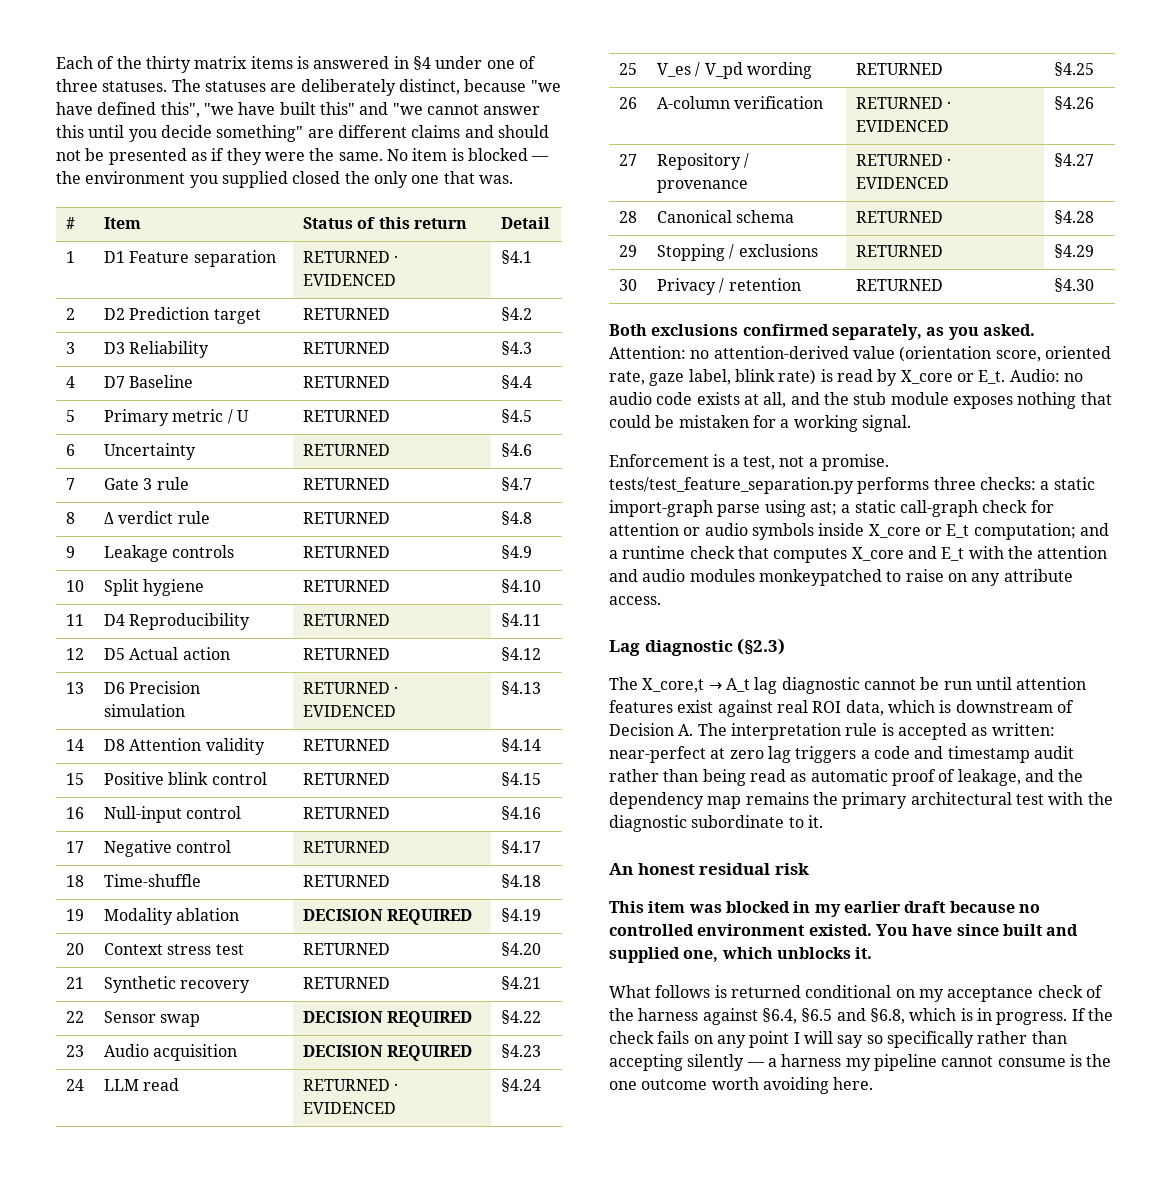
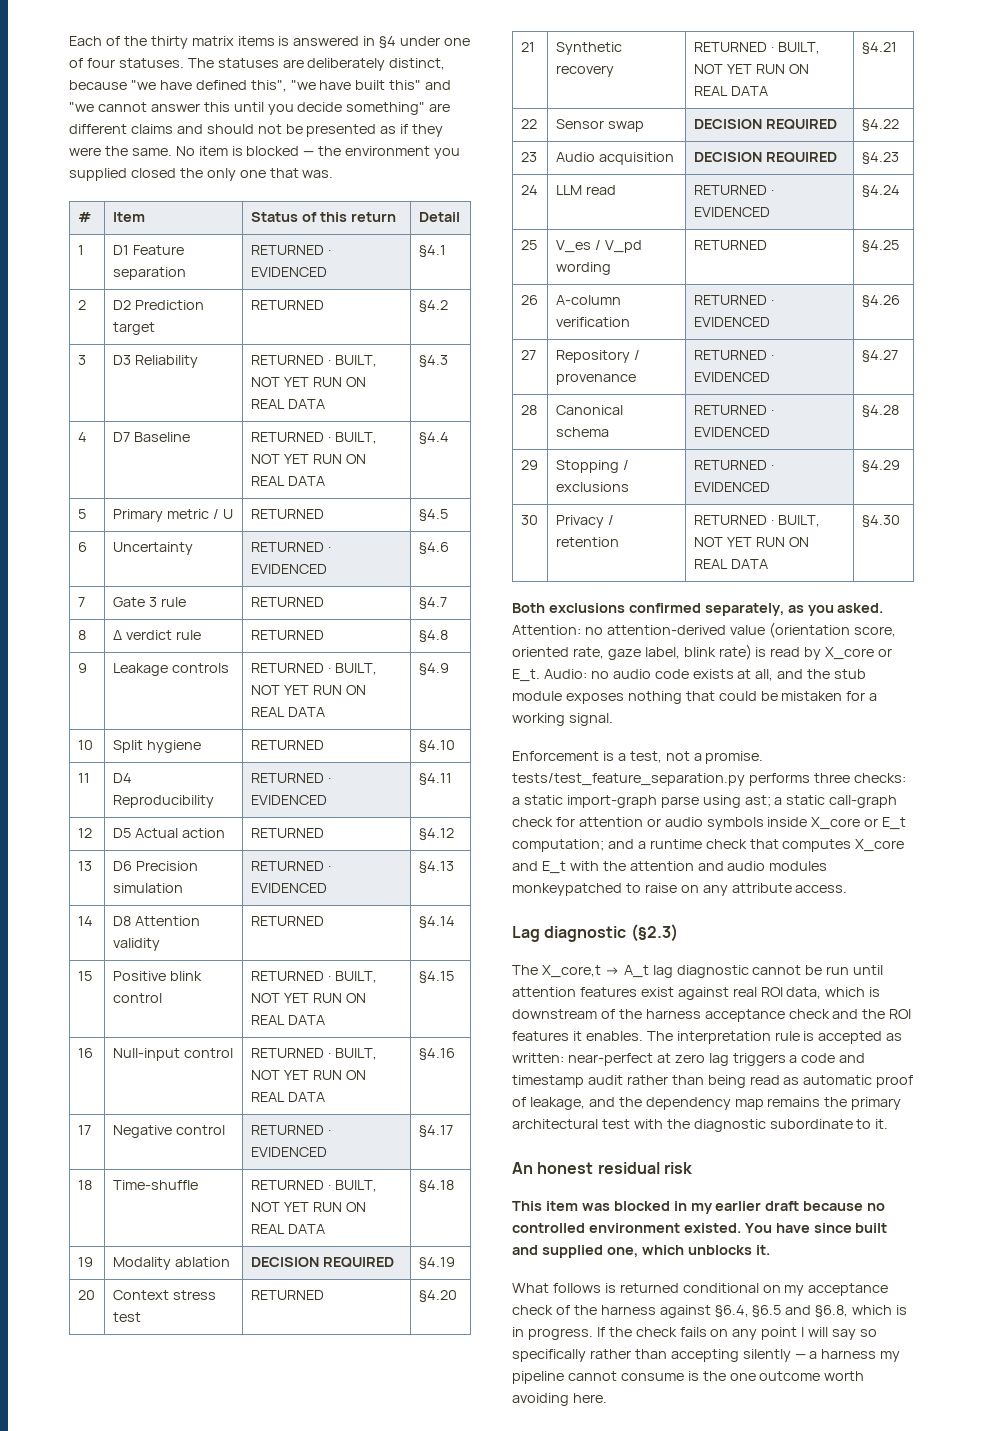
[56,79,98,92] three -> [86,58,115,68] four
(390, 348) none -> [327,355,377,367] [250,377,366,387] [250,399,325,409] · BUILT, NOT YET RUN ON REAL DATA
(390, 382) none -> [327,432,377,444] [250,454,366,464] [250,476,325,486] · BUILT, NOT YET RUN ON REAL DATA
(390, 450) none -> [327,547,331,552] [250,564,327,574] · EVIDENCED
(390, 552) none -> [327,663,377,675] [250,685,366,695] [250,707,325,717] · BUILT, NOT YET RUN ON REAL DATA
(390, 620) none -> [327,778,331,783] [250,795,327,805] · EVIDENCED
(390, 779) none -> [327,971,377,983] [250,993,366,1003] [250,1015,325,1025] · BUILT, NOT YET RUN ON REAL DATA
(390, 813) none -> [327,1048,377,1060] [250,1070,366,1080] [250,1092,325,1102] · BUILT, NOT YET RUN ON REAL DATA
(390, 847) none -> [327,1130,331,1135] [250,1147,327,1157] · EVIDENCED
(390, 881) none -> [327,1180,377,1192] [250,1202,366,1212] [250,1224,325,1234] · BUILT, NOT YET RUN ON REAL DATA
(390, 983) none -> [770,42,820,54] [693,64,809,74] [693,86,768,96] · BUILT, NOT YET RUN ON REAL DATA
(943, 217) none -> [770,410,774,415] [693,427,770,437] · EVIDENCED
(943, 251) none -> [770,465,774,470] [693,482,770,492] · EVIDENCED
(943, 285) none -> [770,515,820,527] [693,537,809,547] [693,559,768,569] · BUILT, NOT YET RUN ON REAL DATA
[609,723,694,736] Decision A. -> [618,1009,912,1022] [512,1031,643,1041] the harness acceptance check and the ROI features it enables.

